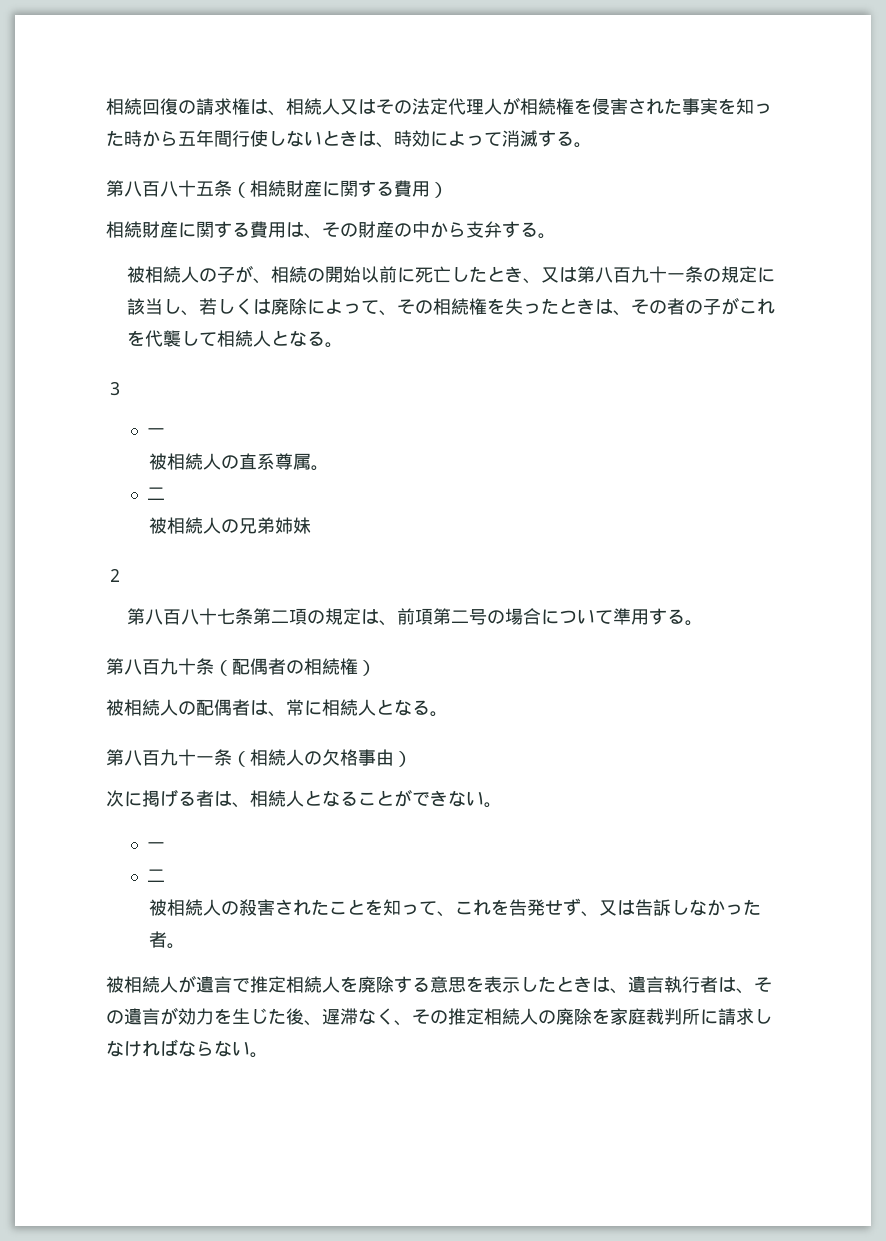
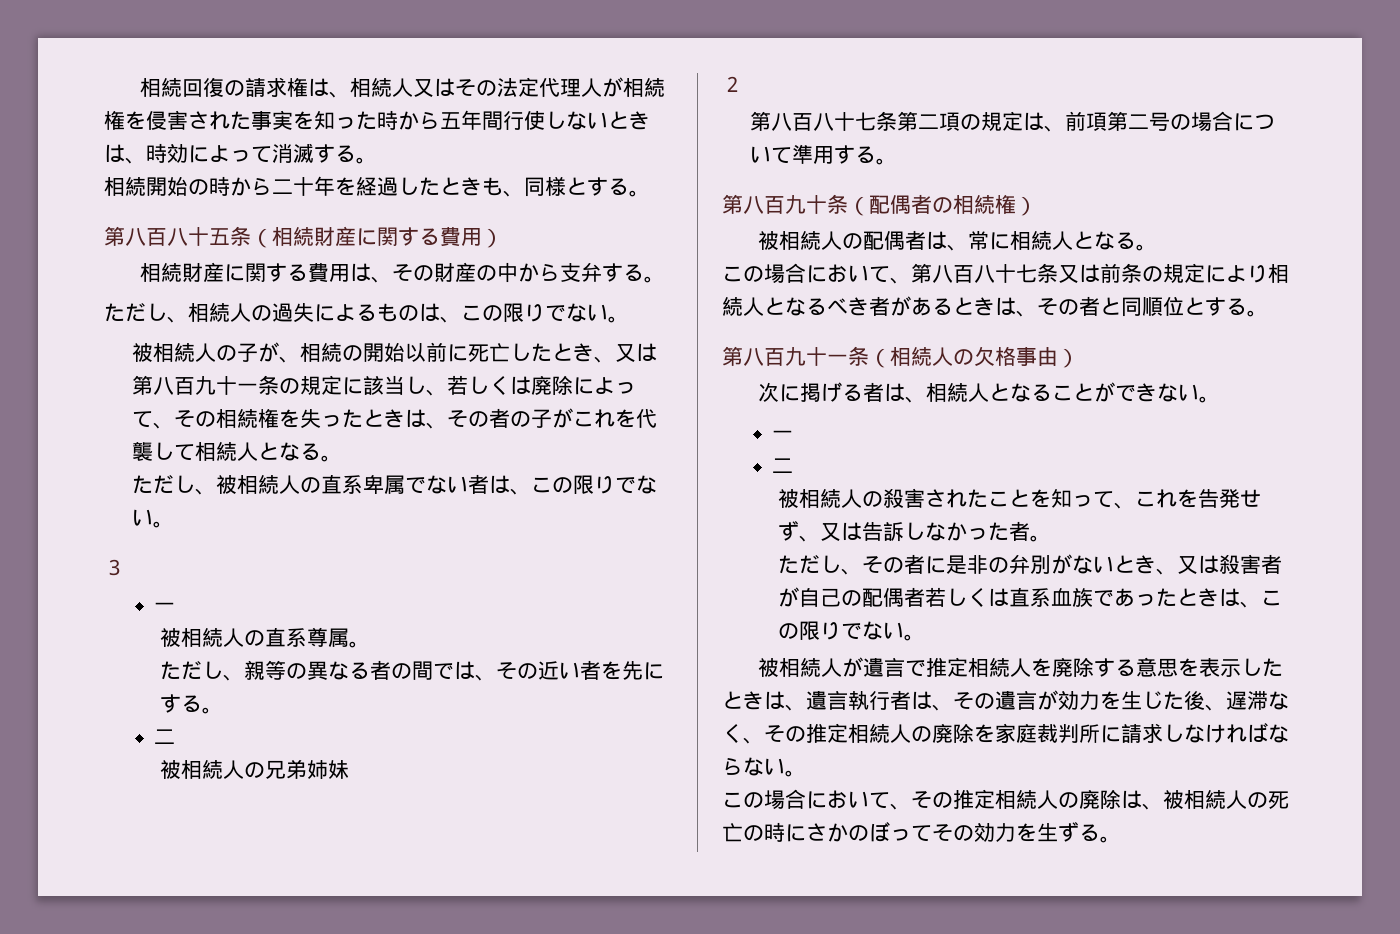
(592, 145) none -> [104,176,650,197] // 相続開始の時から二十年を経過したときも、同様とする。
(556, 236) none -> [104,303,629,323] // ただし、相続人の過失によるものは、この限りでない。
(344, 345) none -> [131,474,657,495] [131,509,174,528] // ただし、被相続人の直系卑属でない者は、この限りでない。
(329, 468) none -> [159,660,664,681] [159,694,223,714] // ただし、親等の異なる者の間では、その近い者を先にする。
(448, 714) none -> [722,263,1289,284] [722,296,1268,317] // この場合において、第八百八十七条又は前条の規定により相続人となるべき者があるときは、その者と同順位とする。
(185, 946) none -> [777,554,1282,575] [777,587,1282,608] [777,621,925,641] // ただし、その者に是非の弁別がないとき、又は殺害者が自己の配偶者若しくは直系血族であったときは、この限りでない。
(268, 1055) none -> [722,789,1289,810] [722,822,1121,843] // この場合において、その推定相続人の廃除は、被相続人の死亡の時にさかのぼってその効力を生ずる。

